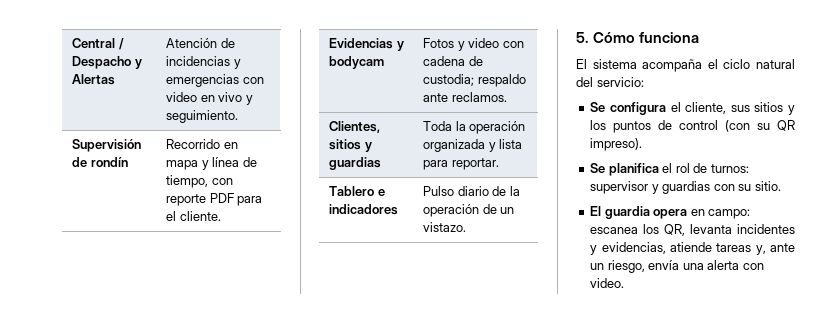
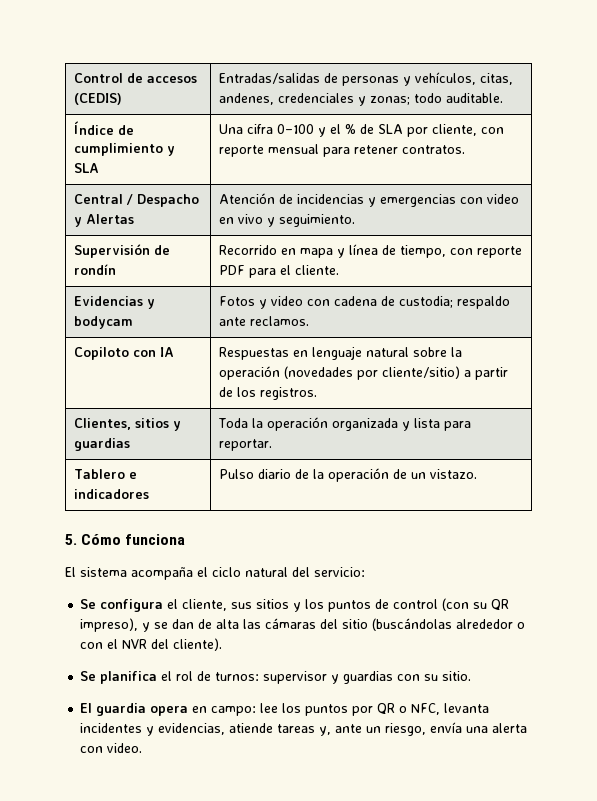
(72, 43) none -> [73,73,197,83] [73,93,122,105] [218,72,513,86] [218,93,503,106] [73,121,134,135] [73,143,175,156] [73,163,99,173] [218,124,504,137] [218,144,465,157] Control de accesos (CEDIS) | Entradas/salidas de personas y vehículos, citas, andenes, credenciales y zonas; todo auditable. // Índice de cumplimiento y SLA | Una cifra 0–100 y el % de SLA por cliente, con reporte mensual para retener contratos. //
(507, 97) none -> [73,347,174,360] [218,346,462,360] [218,366,508,380] [218,387,317,400] // Copiloto con IA | Respuestas en lenguaje natural sobre la operación (novedades por cliente/sitio) a partir de los registros.
[590,138,643,151] impreso). -> [80,618,526,632] [80,638,223,651] impreso), y se dan de alta las cámaras del sitio (buscándolas alrededor o con el NVR del cliente).
[590,224,686,236] escanea los QR, -> [260,703,441,716] lee los puntos por QR o NFC,

